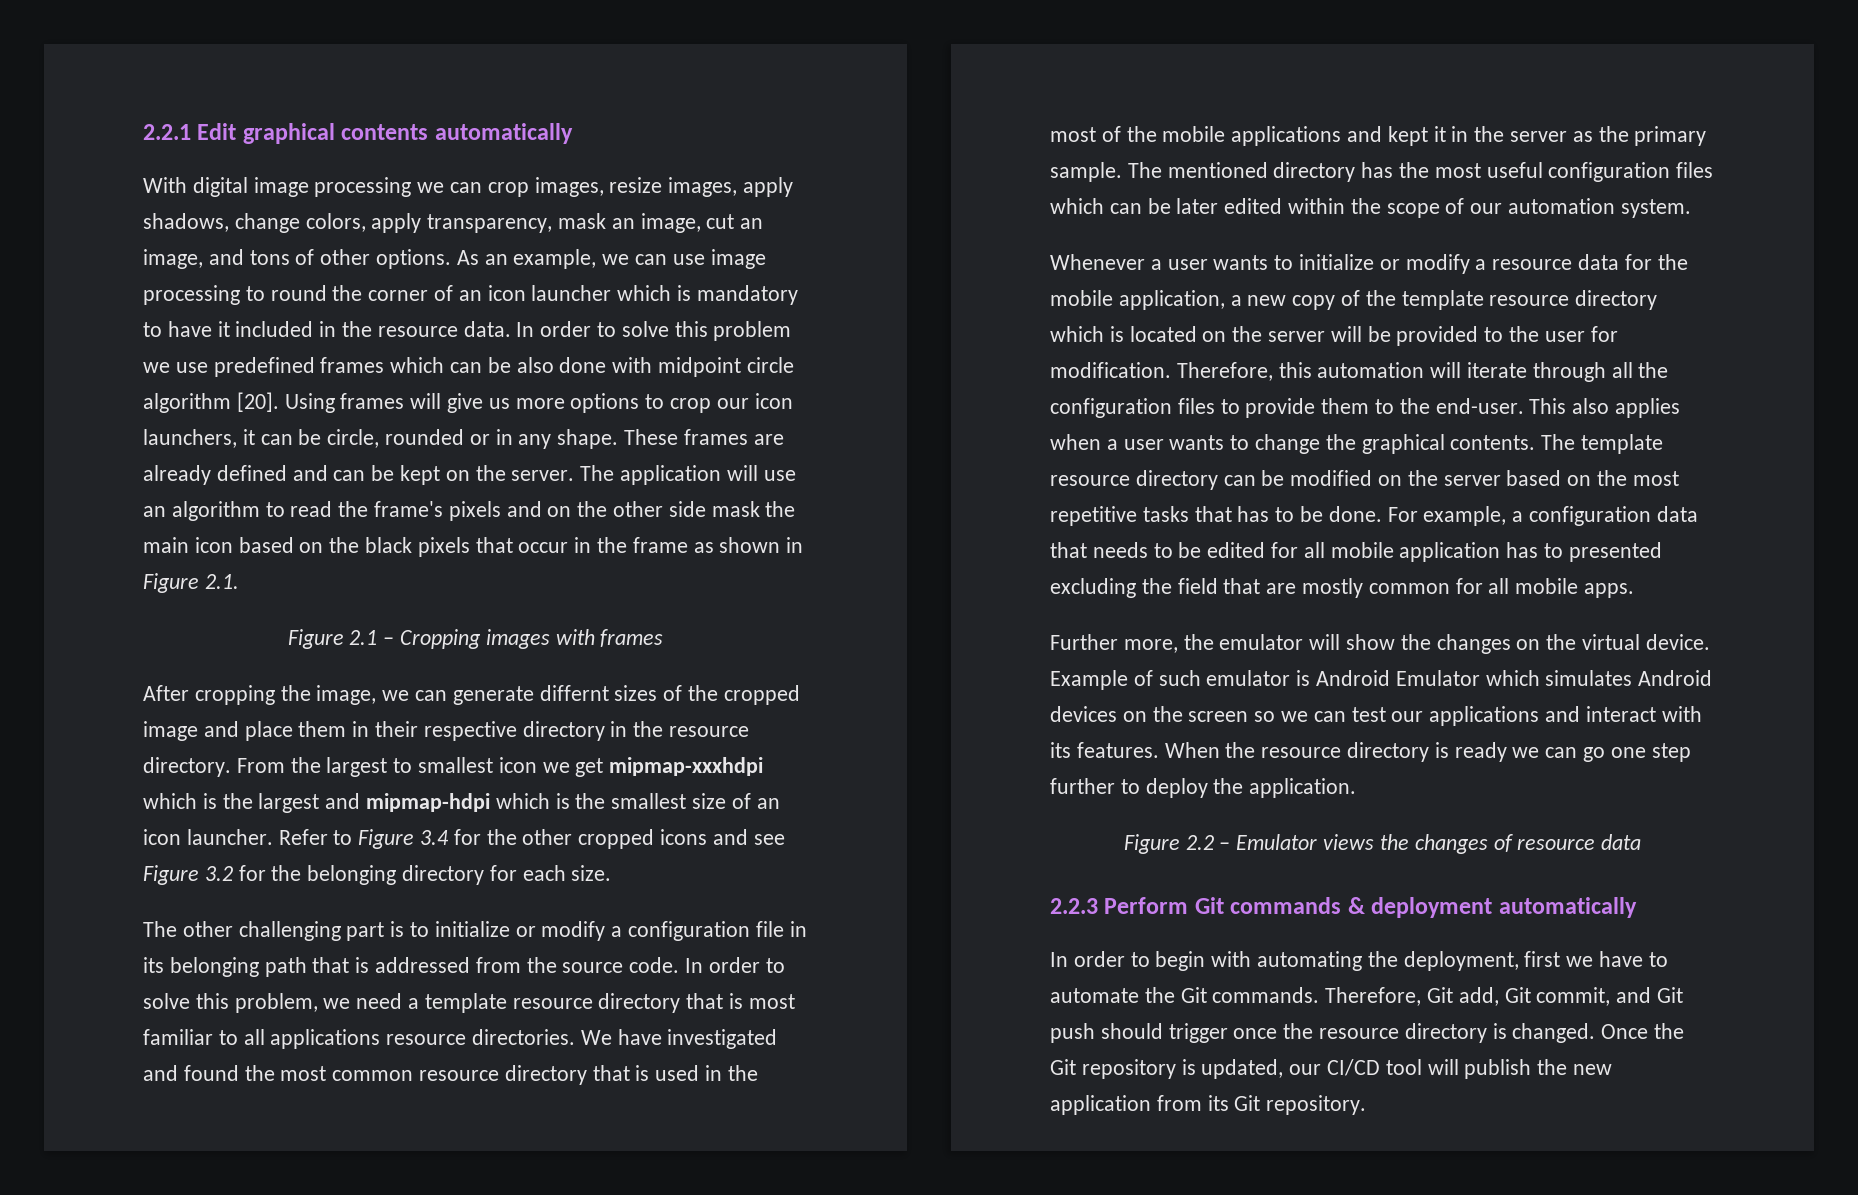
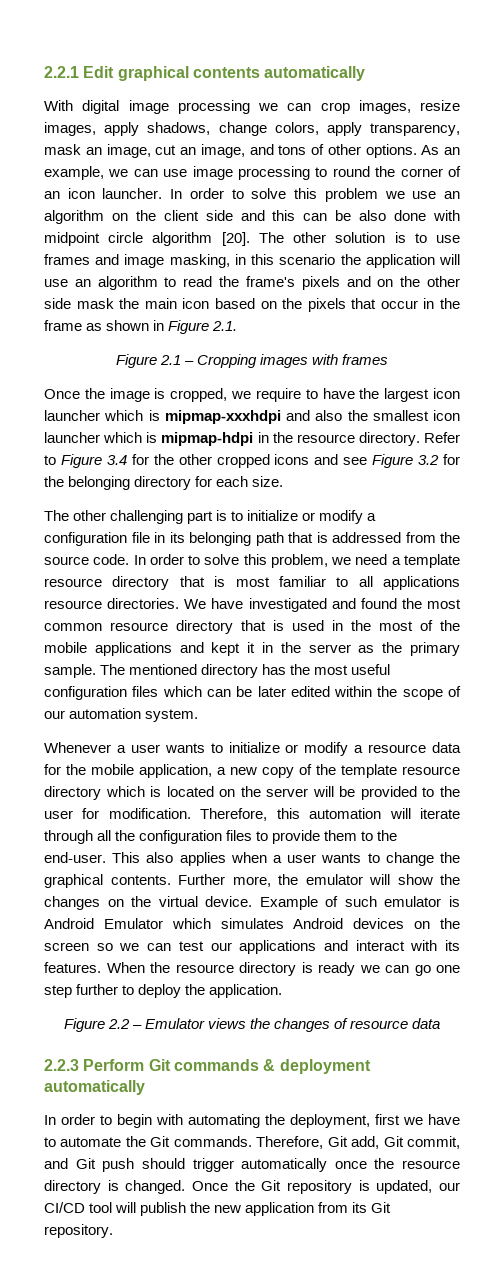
[531,285,798,305] [143,321,511,337] launcher which is mandatory to have it included in the resource data. -> [102,188,163,199] launcher.
[213,357,445,377] predefined frames which -> [444,191,461,199] [44,210,296,224] an algorithm on the client side and this
[284,393,793,413] [143,429,784,449] [143,465,615,485] Using frames will give us more options to crop our icon launchers, it can be circle, rounded or in any shape. These frames are already defined and can be kept on the server. The -> [258,232,461,243] [44,254,361,268] The other solution is to use frames and image masking, in this scenario the
[365,537,413,553] black -> (303, 303) none
[143,685,800,705] [143,721,750,741] [143,757,764,777] [143,793,780,813] [143,829,273,845] After cropping the image, we can generate differnt sizes of the cropped image and place them in their respective directory in the resource directory. From the largest to smallest icon we get mipmap-xxxhdpi which is the largest and mipmap-hdpi which is the smallest size of an icon launcher. -> [44,388,460,402] [44,410,460,424] [44,432,420,446] Once the image is cropped, we require to have the largest icon launcher which is mipmap-xxxhdpi and also the smallest icon launcher which is mipmap-hdpi in the resource directory.
[1541,434,1664,454] [1050,470,1679,490] [1050,506,1698,526] [1050,542,1662,562] [1050,578,1635,598] The template resource directory can be modified on the server based on the most repetitive tasks that has to be done. For example, a configuration data that needs to be edited for all mobile application has to presented excluding the field that are mostly common for all mobile apps. // -> (171, 880) none
(1228, 1033) none -> [241,1158,328,1172] automatically

